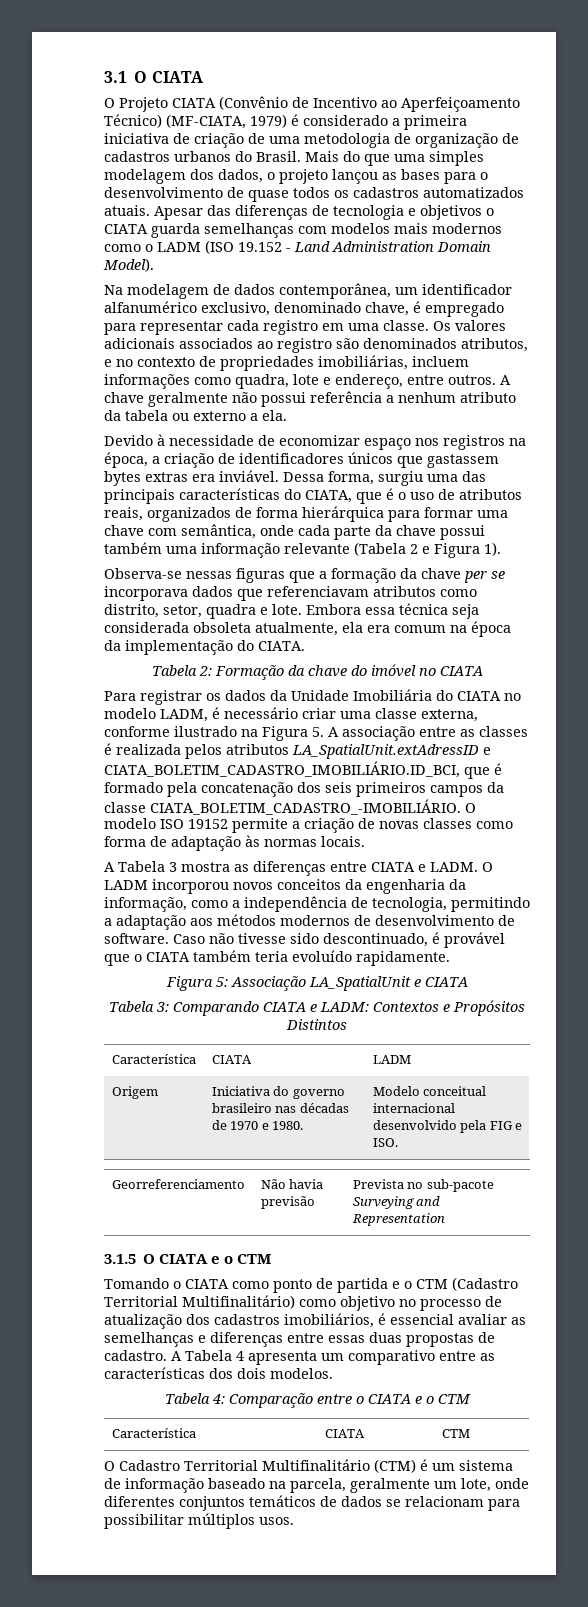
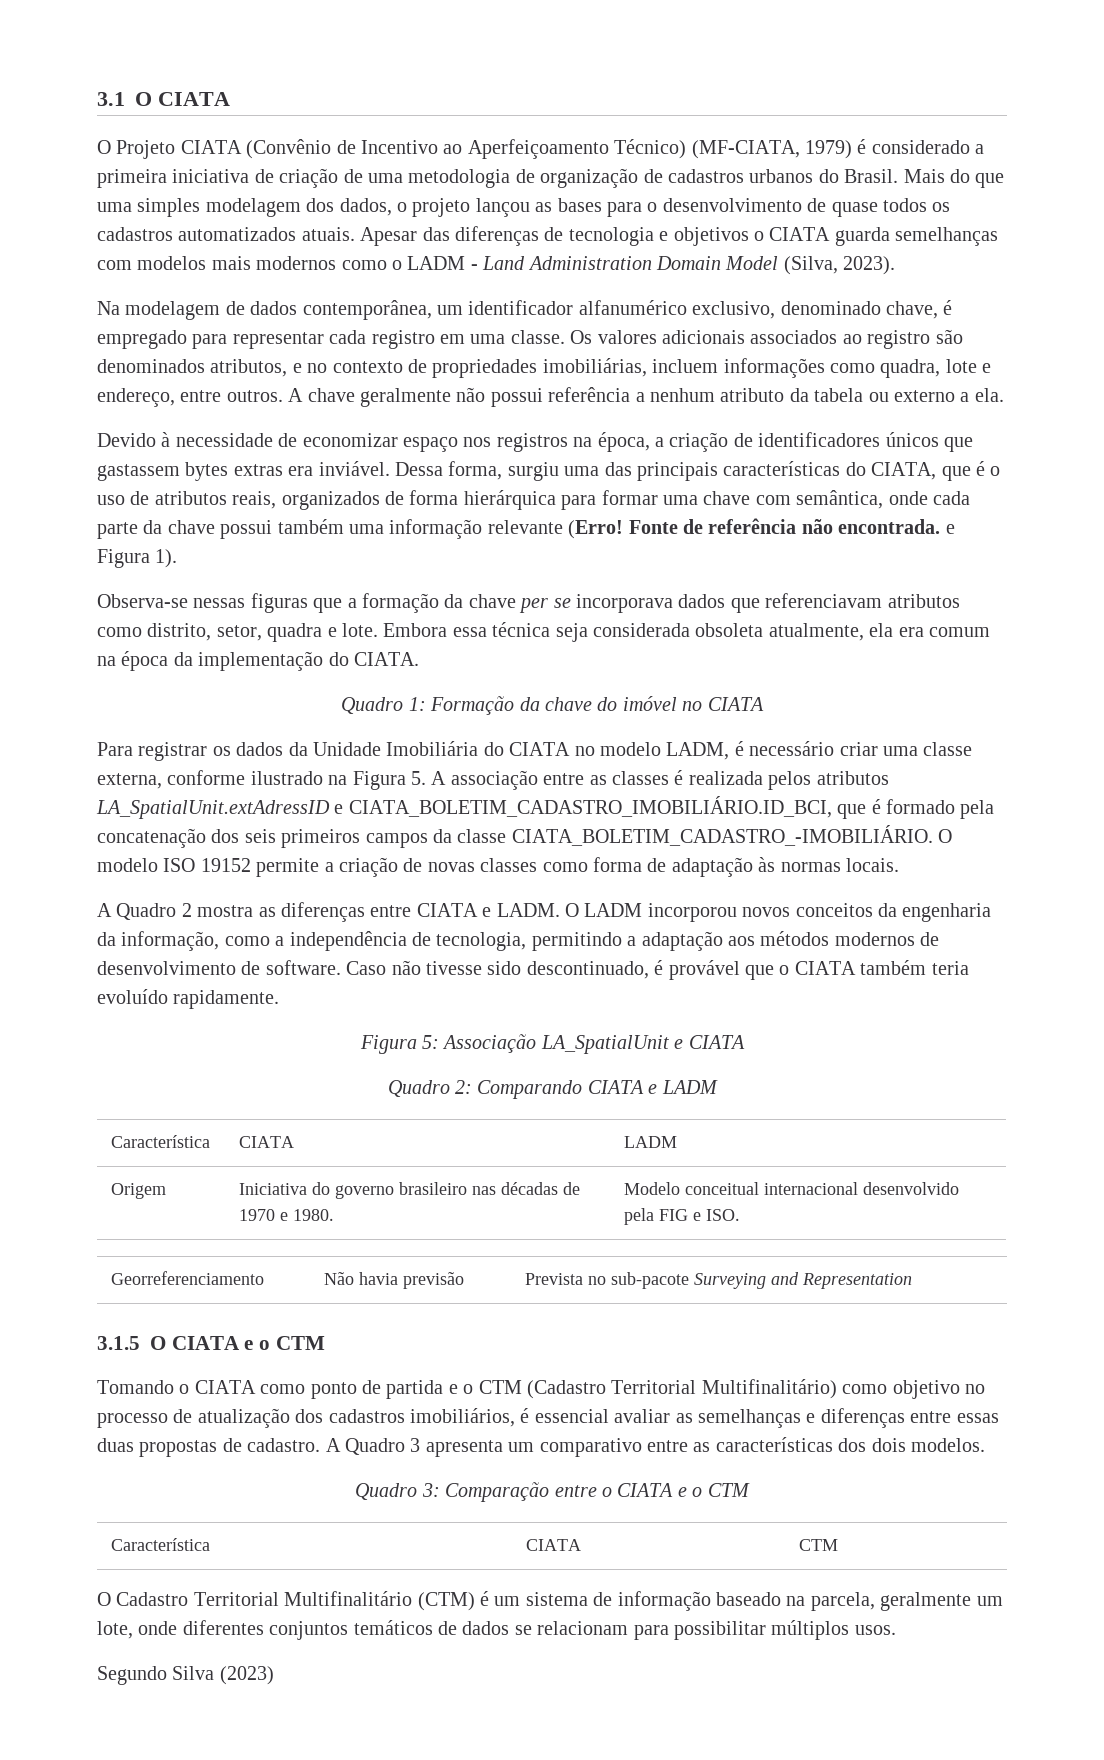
[205,240,282,254] (ISO 19.152 -> (466, 263) none
[103,258,154,272] Model). -> [725,256,896,275] Model (Silva, 2023).
[354,542,418,556] (Tabela 2 -> [568,518,941,539] (Erro! Fonte de referência não encontrada.
[151,665,212,676] Tabela 2: -> [341,697,426,714] Quadro 1:
[118,861,177,872] Tabela 3 -> [116,903,192,920] Quadro 2
[109,1001,169,1012] Tabela 3: -> [387,1080,472,1097] Quadro 2:
[320,1000,525,1016] [286,1019,347,1030] LADM: Contextos e Propósitos Distintos -> [661,1080,718,1094] LADM
[185,1350,244,1361] Tabela 4 -> [345,1438,421,1455] Quadro 3
[164,1393,225,1404] Tabela 4: -> [355,1483,440,1500] Quadro 3:
(294, 1521) none -> [97,1666,274,1685] // Segundo Silva (2023)

